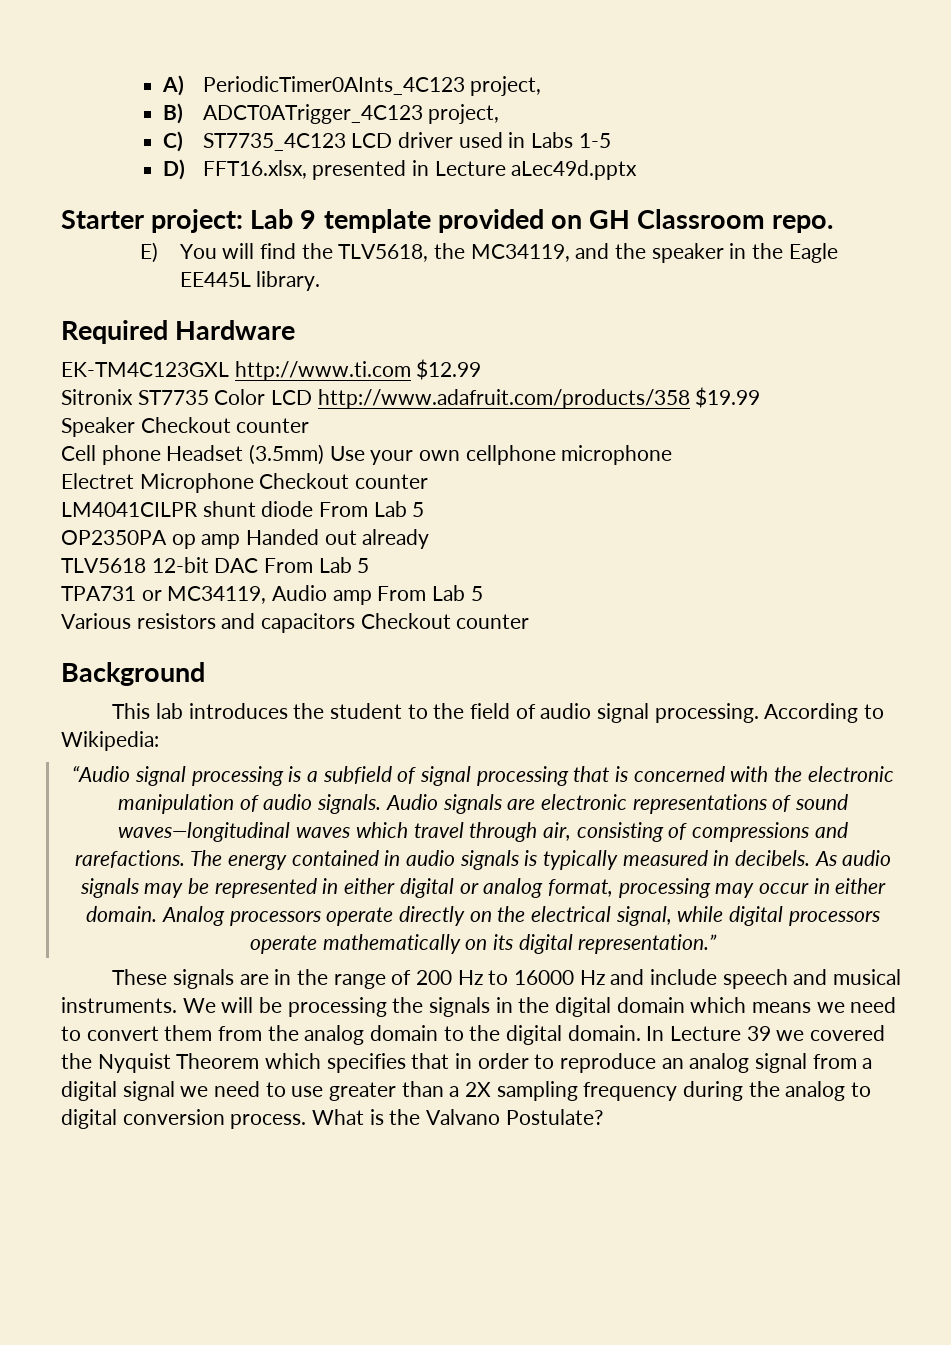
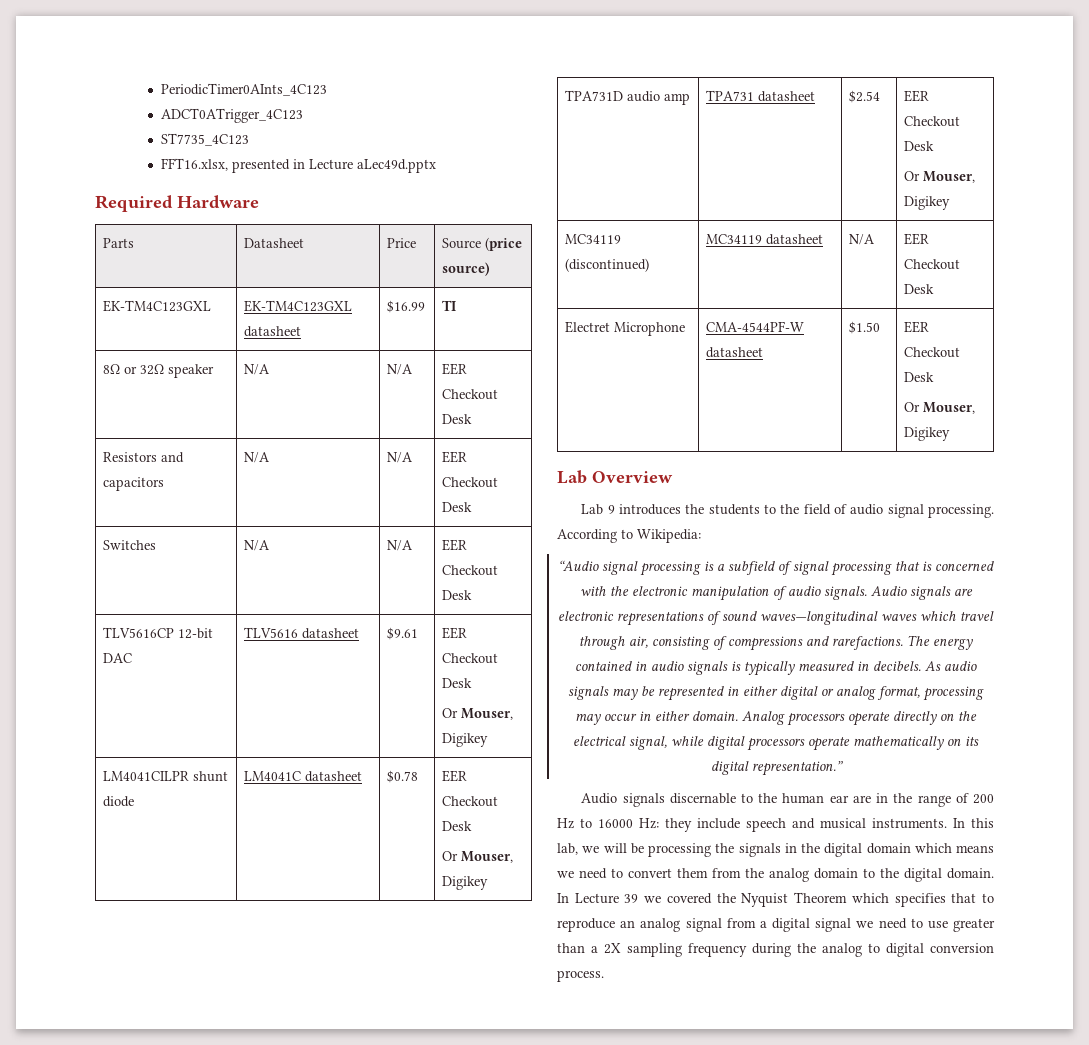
[162,75,185,96] A) -> (160, 89) none
[470,76,542,96] [163,103,184,124] project, // B) -> (327, 89) //
[428,104,500,124] [163,131,184,152] project, // C) -> (303, 115) //
[351,132,611,148] [163,159,186,180] LCD driver used in Labs 1-5 // D) -> (249, 139) //
[61,209,834,233] [140,242,838,263] [179,271,321,291] [61,320,296,344] [61,359,482,381] [61,387,761,409] [61,417,310,437] [61,444,673,465] [61,473,429,493] [61,501,425,517] [61,529,430,549] [61,557,370,573] [61,585,483,605] [61,613,530,633] [61,662,205,686] [112,703,183,719] Starter project: Lab 9 template provided on GH Classroom repo. // E) You will find the TLV5618, the MC34119, and the speaker in the Eagle EE445L library. // Required Hardware // EK-TM4C123GXL http://www.ti.com $12.99 // Sitronix ST7735 Color LCD http://www.adafruit.com/products/358 $19.99 // Speaker Checkout counter // Cell phone Headset (3.5mm) Use your own cellphone microphone // Electret Microphone Checkout counter // LM4041CILPR shunt diode From Lab 5 // OP2350PA op amp Handed out already // TLV5618 12-bit DAC From Lab 5 // TPA731 or MC34119, Audio amp From Lab 5 // Various resistors and capacitors Checkout counter // Background // This lab -> [95,195,259,212] [103,238,135,248] [244,238,305,248] [387,238,417,248] [442,237,523,251] [442,262,491,276] [103,300,212,312] [244,300,353,312] [244,326,302,337] [387,300,426,313] [442,300,458,311] [103,364,215,378] [244,364,271,375] [387,364,414,375] [442,363,468,375] [442,389,499,400] [442,414,473,424] [103,452,185,463] [103,477,165,491] [244,452,271,463] [387,452,414,463] [442,451,468,463] [442,477,499,488] [442,502,473,512] [103,540,157,550] [244,540,271,551] [387,540,414,551] [442,539,468,551] [442,565,499,576] [442,590,473,600] [103,627,214,639] [103,653,133,663] [244,627,360,639] [387,627,419,640] [442,627,468,639] [442,653,499,664] [442,678,473,688] [442,708,514,720] [442,733,489,747] [103,771,229,782] [103,796,135,807] [244,771,363,782] [387,770,419,783] [442,770,468,782] [442,796,499,807] [442,821,473,831] [442,851,514,863] [442,876,489,890] [565,90,691,105] [706,90,816,102] [849,90,881,103] [904,90,930,102] [904,116,961,127] [904,141,935,151] [904,171,976,183] [904,196,951,210] [565,234,622,244] [565,258,650,272] [706,234,824,245] [849,234,876,245] [904,233,930,245] [904,259,961,270] [904,284,935,294] [565,321,686,336] [706,321,805,332] [706,347,764,358] [849,321,881,334] [904,321,930,333] [904,347,961,358] [904,372,935,382] [904,402,976,414] [904,427,951,441] [557,470,673,484] [581,504,615,515] Required Hardware // Parts | Datasheet | Price | Source (price source) // EK-TM4C123GXL | EK-TM4C123GXL datasheet | $16.99 | TI // 8Ω or 32Ω speaker | N/A | N/A | EER Checkout Desk // Resistors and capacitors | N/A | N/A | EER Checkout Desk // Switches | N/A | N/A | EER Checkout Desk // TLV5616CP 12-bit DAC | TLV5616 datasheet | $9.61 | EER Checkout Desk // Or Mouser, Digikey // LM4041CILPR shunt diode | LM4041C datasheet | $0.78 | EER Checkout Desk // Or Mouser, Digikey // TPA731D audio amp | TPA731 datasheet | $2.54 | EER Checkout Desk // Or Mouser, Digikey // MC34119 (discontinued) | MC34119 datasheet | N/A | EER Checkout Desk // Electret Microphone | CMA-4544PF-W datasheet | $1.50 | EER Checkout Desk // Or Mouser, Digikey // Lab Overview // Lab 9
[329,703,402,719] student -> [708,504,760,515] students
[112,969,234,989] These signals -> [581,793,849,807] Audio signals discernable to the human ear
[579,969,645,985] Hz and -> [639,818,692,832] Hz: they
[182,998,216,1013] We -> [953,818,994,828] [557,843,600,855] In this lab, we
[455,1053,529,1069] in order -> (977, 898) none
[312,1109,603,1125] What is the Valvano Postulate? -> (604, 976) none

